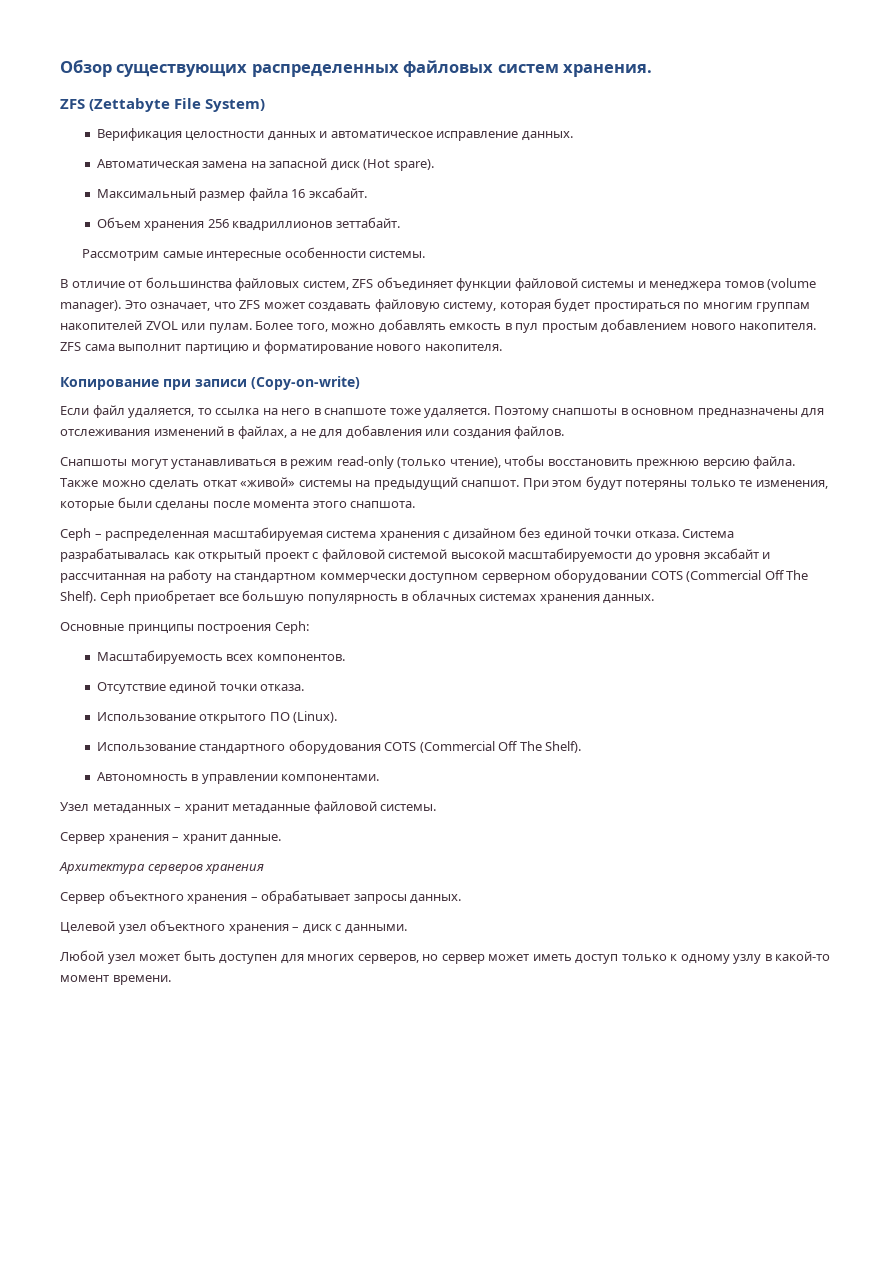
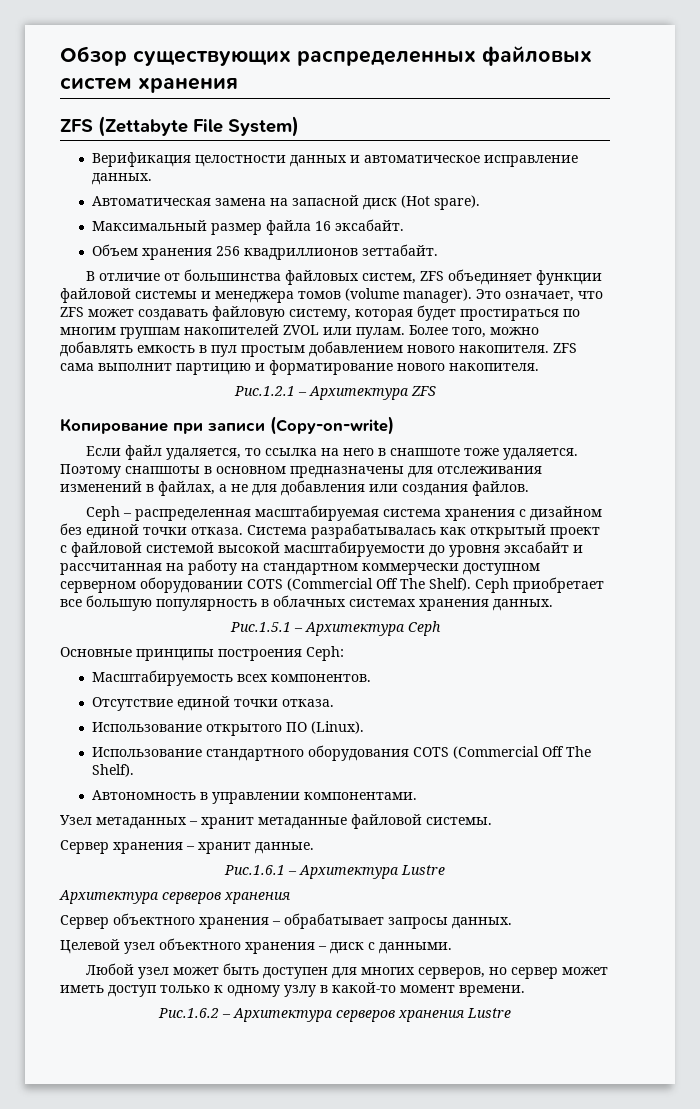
[563,64,653,77] хранения. -> [138,77,238,93] хранения
[82,247,426,261] // Рассмотрим самые интересные особенности системы. -> (438, 250) none
(502, 347) none -> [233,386,436,400] // Рис.1.2.1 – Архитектура ZFS
[60,455,796,469] [60,476,828,490] [60,497,416,511] // Снапшоты могут устанавливаться в режим read-only (только чтение), чтобы восстановить прежнюю версию файла. Также можно сделать откат «живой» системы на предыдущий снапшот. При этом будут потеряны только те изменения, которые были сделаны после момента этого снапшота. -> (529, 488) none
(655, 599) none -> [229,621,441,636] // Рис.1.5.1 – Архитектура Ceph
(282, 839) none -> [224,865,445,879] // Рис.1.6.1 – Архитектура Lustre
(171, 980) none -> [158,1008,511,1022] // Рис.1.6.2 – Архитектура серверов хранения Lustre

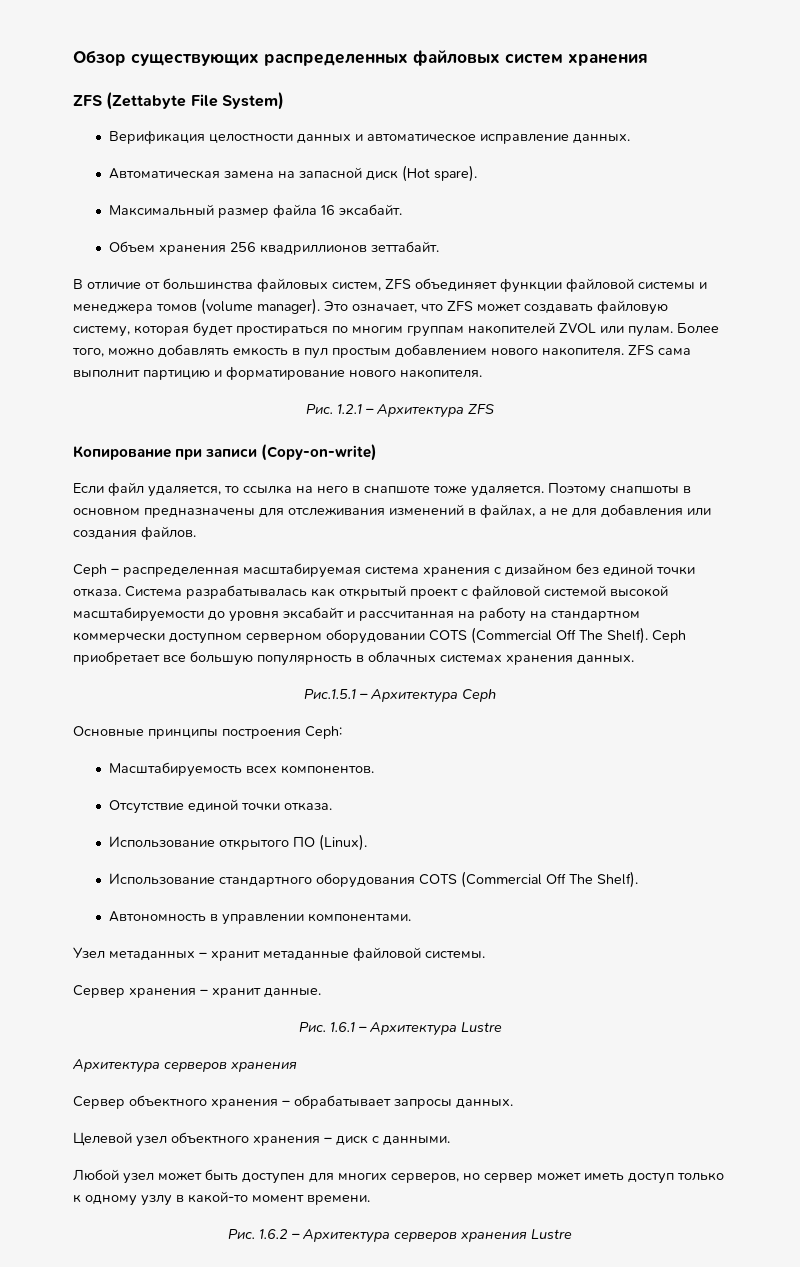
[233,386,295,396] Рис.1.2.1 -> [306,404,362,414] Рис. 1.2.1
[224,865,285,875] Рис.1.6.1 -> [298,1022,355,1032] Рис. 1.6.1
[158,1008,219,1018] Рис.1.6.2 -> [228,1229,288,1239] Рис. 1.6.2

